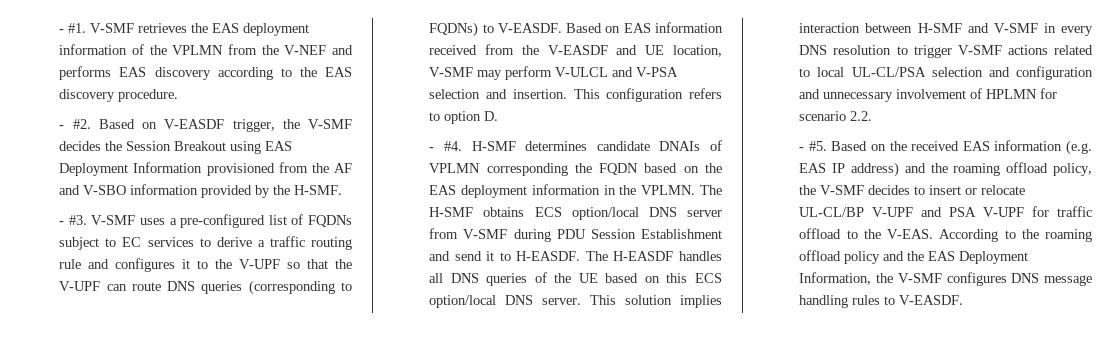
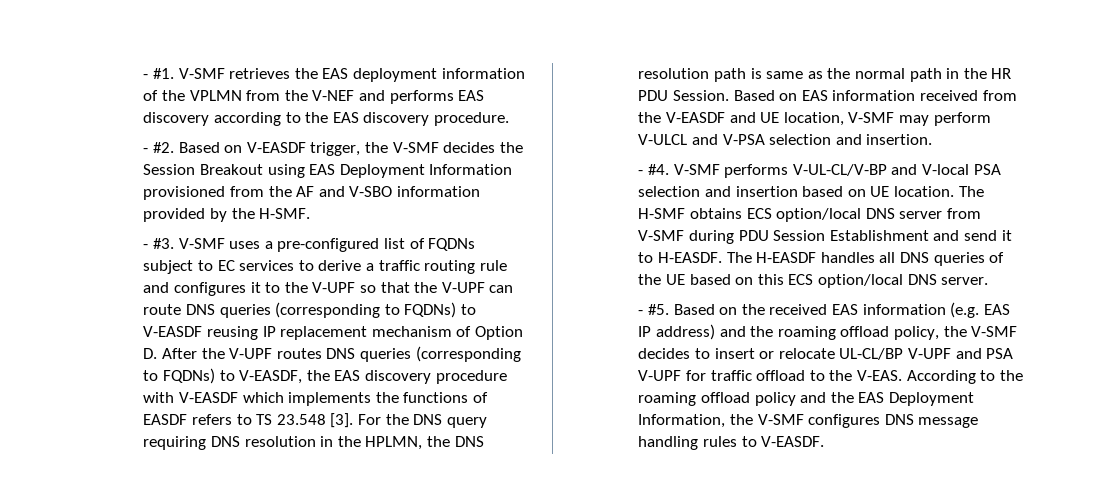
[497,23,562,33] V-EASDF. -> [143,326,524,340] [143,346,521,362] [143,368,507,384] [143,392,489,406] [143,413,487,428] [143,436,484,450] [638,68,1012,82] [638,90,730,101] V-EASDF reusing IP replacement mechanism of Option D. After the V-UPF routes DNS queries (corresponding to FQDNs) to V-EASDF, the EAS discovery procedure with V-EASDF which implements the functions of EASDF refers to TS 23.548 [3]. For the DNS query requiring DNS resolution in the HPLMN, the DNS resolution path is same as the normal path in the HR PDU Session.
[573,88,722,102] [429,111,499,124] [429,140,722,151] [429,163,722,176] [429,184,696,198] This configuration refers to option D. // - #4. H-SMF determines candidate DNAIs of VPLMN corresponding the FQDN based on the EAS deployment information in the VPLMN. -> [638,164,1001,178] [638,186,955,197] // - #4. V-SMF performs V-UL-CL/V-BP and V-local PSA selection and insertion based on UE location.
[590,295,722,308] [799,23,1093,36] [799,45,1093,58] [799,66,1093,80] [799,88,1058,102] [799,111,873,121] This solution implies interaction between H-SMF and V-SMF in every DNS resolution to trigger V-SMF actions related to local UL-CL/PSA selection and configuration and unnecessary involvement of HPLMN for scenario 2.2. -> (989, 281) none

